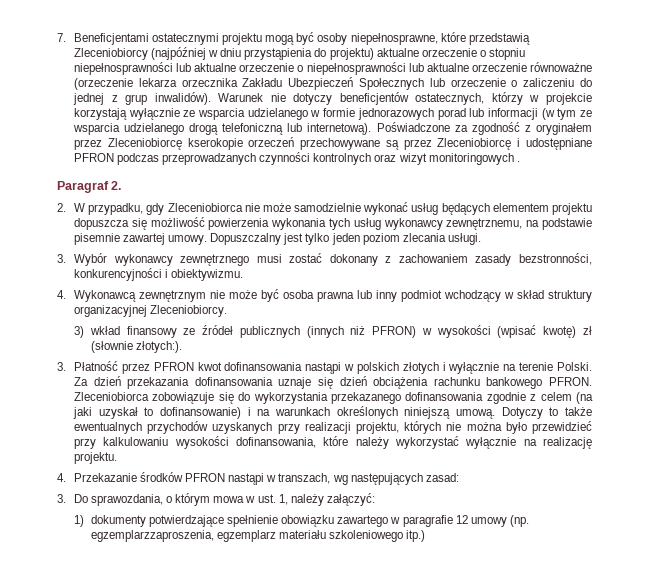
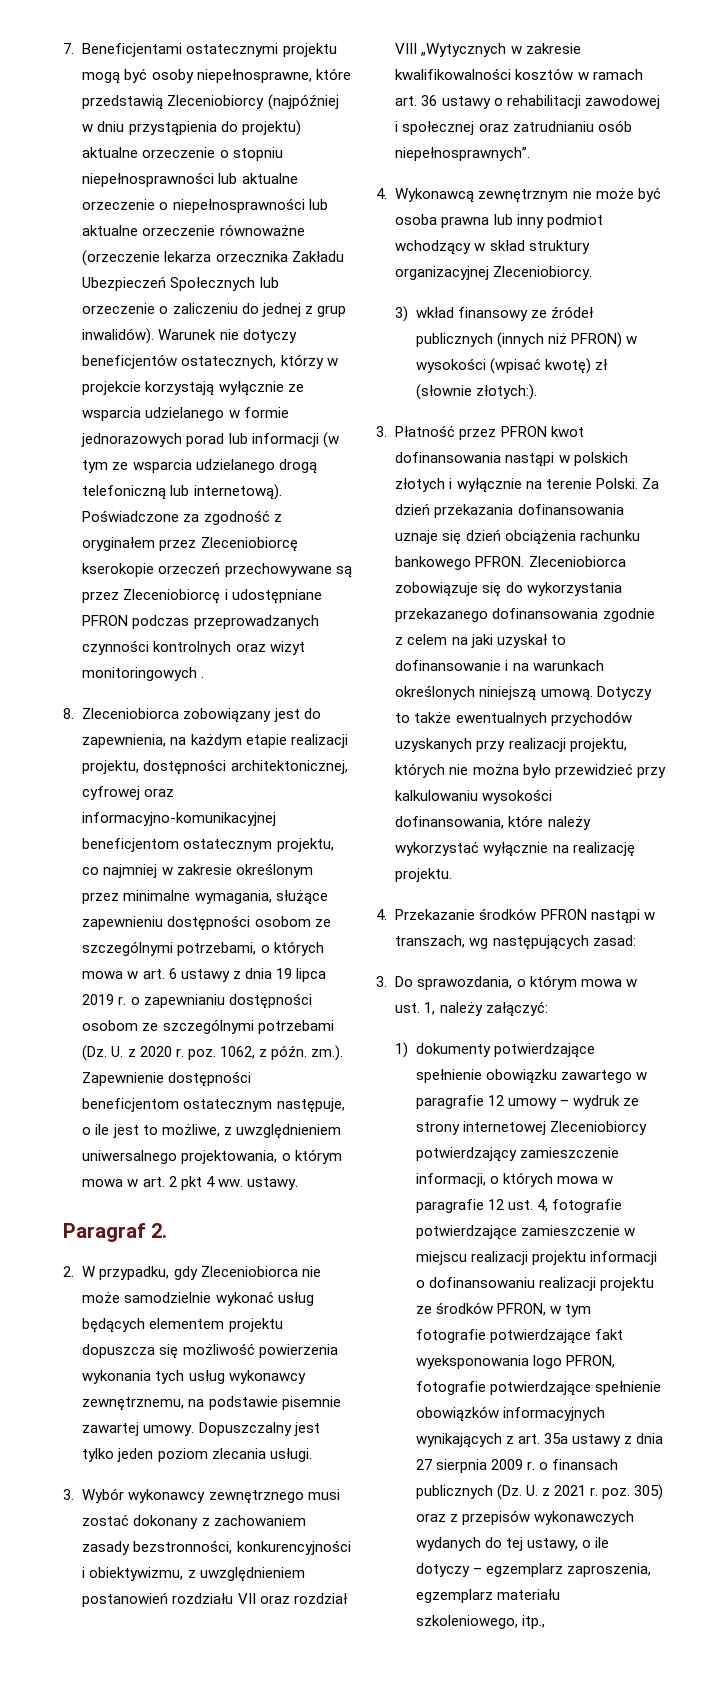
(520, 161) none -> [63,708,321,723] [82,734,348,748] [82,759,348,775] [82,786,175,800] [82,812,277,826] [82,838,334,852] [82,863,313,878] [82,890,328,905] [82,915,331,931] [82,941,324,956] [82,968,326,982] [82,993,312,1009] [82,1019,334,1034] [82,1045,343,1061] [82,1071,252,1087] [82,1098,345,1113] [82,1124,341,1139] [82,1149,342,1164] [82,1176,298,1190] // 8. Zleceniobiorca zobowiązany jest do zapewnienia, na każdym etapie realizacji projektu, dostępności architektonicznej, cyfrowej oraz informacyjno-komunikacyjnej beneficjentom ostatecznym projektu, co najmniej w zakresie określonym przez minimalne wymagania, służące zapewnieniu dostępności osobom ze szczególnymi potrzebami, o których mowa w art. 6 ustawy z dnia 19 lipca 2019 r. o zapewnianiu dostępności osobom ze szczególnymi potrzebami (Dz. U. z 2020 r. poz. 1062, z późn. zm.). Zapewnienie dostępności beneficjentom ostatecznym następuje, o ile jest to możliwe, z uwzględnieniem uniwersalnego projektowania, o którym mowa w art. 2 pkt 4 ww. ustawy.
[171,269,244,281] obiektywizmu. -> [89,1567,305,1582] [82,1593,348,1607] [395,43,581,57] [395,68,643,80] [395,95,660,109] [395,120,632,135] [395,147,531,161] obiektywizmu, z uwzględnieniem postanowień rozdziału VII oraz rozdział VIII „Wytycznych w zakresie kwalifikowalności kosztów w ramach art. 36 ustawy o rehabilitacji zawodowej i społecznej oraz zatrudnianiu osób niepełnosprawnych”.
[575,392,593,404] (na -> [451,637,468,645] na
[159,407,241,419] dofinansowanie) -> [395,660,502,671] dofinansowanie
[509,515,529,527] [90,530,426,542] (np. egzemplarzzaproszenia, egzemplarz materiału szkoleniowego itp.) -> [560,1095,640,1109] [415,1121,648,1135] [415,1147,619,1162] [415,1172,614,1187] [415,1199,623,1213] [415,1225,636,1240] [415,1251,658,1265] [415,1277,655,1291] [415,1302,592,1317] [415,1329,624,1344] [415,1355,616,1369] [415,1381,662,1396] [415,1406,605,1422] [415,1433,664,1448] [415,1459,619,1473] [415,1484,664,1500] [415,1510,635,1525] [415,1537,610,1551] [415,1563,652,1577] [415,1589,560,1603] [415,1615,545,1629] – wydruk ze strony internetowej Zleceniobiorcy potwierdzający zamieszczenie informacji, o których mowa w paragrafie 12 ust. 4, fotografie potwierdzające zamieszczenie w miejscu realizacji projektu informacji o dofinansowaniu realizacji projektu ze środków PFRON, w tym fotografie potwierdzające fakt wyeksponowania logo PFRON, fotografie potwierdzające spełnienie obowiązków informacyjnych wynikających z art. 35a ustawy z dnia 27 sierpnia 2009 r. o finansach publicznych (Dz. U. z 2021 r. poz. 305) oraz z przepisów wykonawczych wydanych do tej ustawy, o ile dotyczy – egzemplarz zaproszenia, egzemplarz materiału szkoleniowego, itp.,

